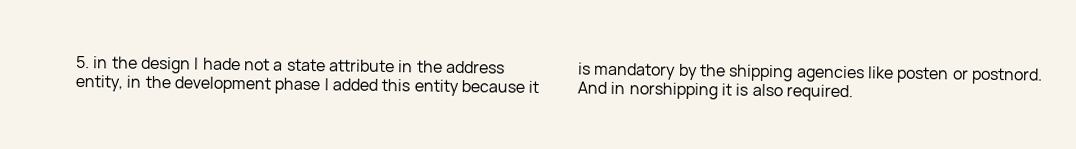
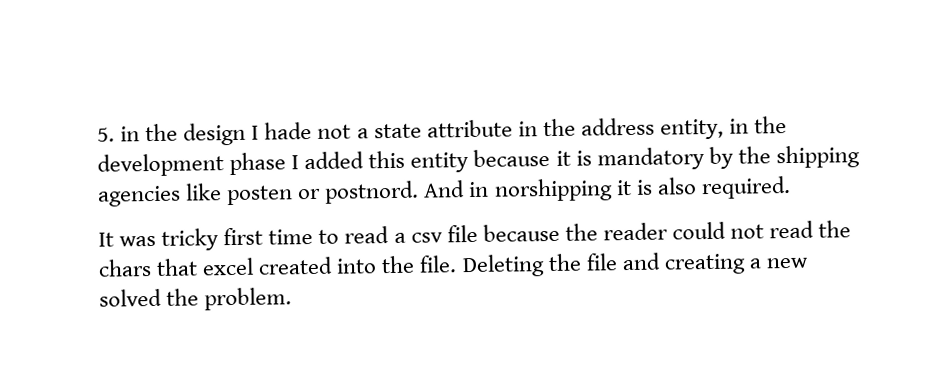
(853, 93) none -> [98,220,852,251] [98,252,809,278] [99,287,293,311] // It was tricky first time to read a csv file because the reader could not read the chars that excel created into the file. Deleting the file and creating a new solved the problem.

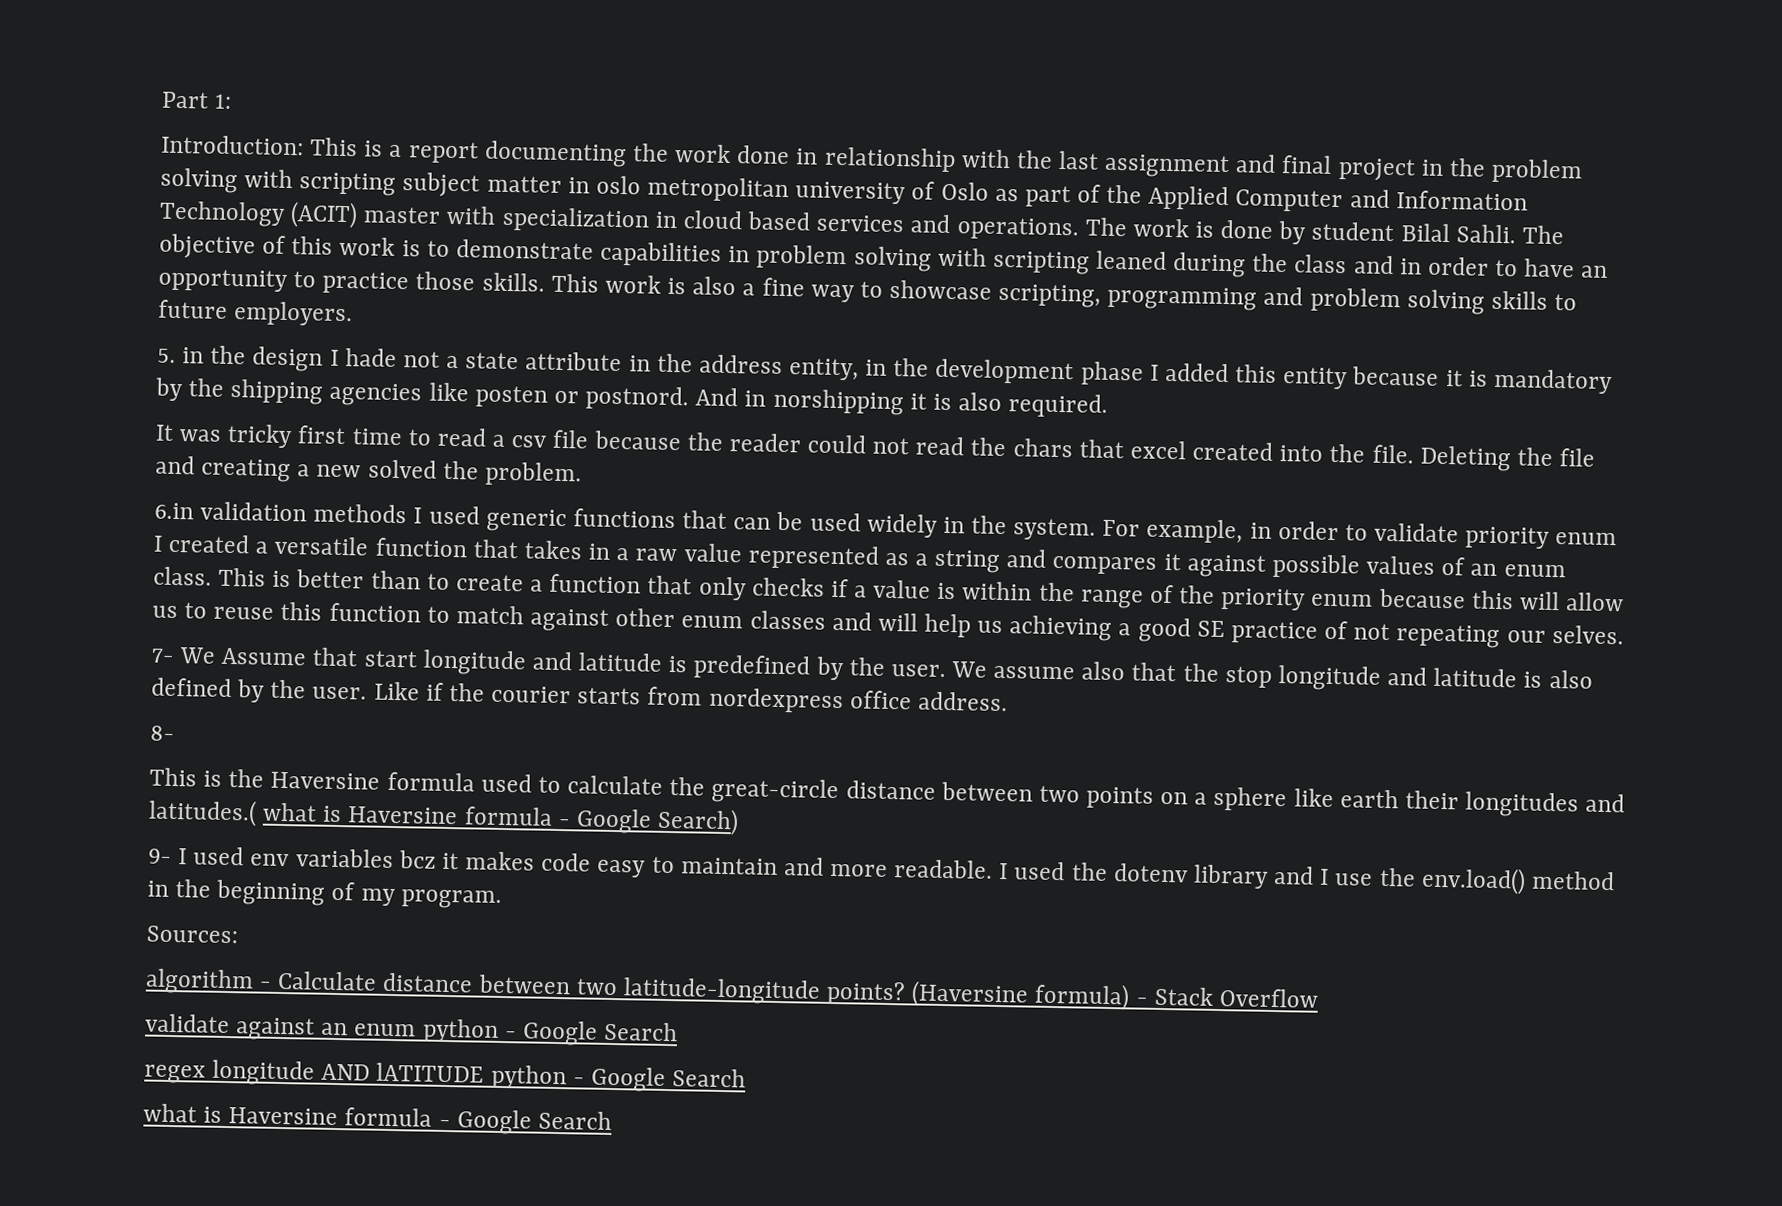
(97, 134) none -> [161,91,233,109] [161,134,1584,184] [160,167,1528,213] [159,200,1564,245] [159,233,1609,278] [158,268,1578,315] [158,299,354,327] Part 1: // Introduction: This is a report documenting the work done in relationship with the last assignment and final project in the problem solving with scripting subject matter in oslo metropolitan university of Oslo as part of the Applied Computer and Information Technology (ACIT) master with specialization in cloud based services and operations. The work is done by student Bilal Sahli. The objective of this work is to demonstrate capabilities in problem solving with scripting leaned during the class and in order to have an opportunity to practice those skills. This work is also a fine way to showcase scripting, programming and problem solving skills to future employers. //
(293, 299) none -> [154,501,1618,549] [153,533,1566,579] [153,566,1625,612] [152,601,1624,649] [151,647,1593,691] [151,677,1008,714] [150,725,175,742] [149,767,1626,818] [148,798,740,836] [148,846,1615,895] [147,879,502,909] [146,925,239,944] [145,968,1319,1011] [145,1013,679,1046] [144,1059,747,1092] [143,1103,612,1135] // 6.in validation methods I used generic functions that can be used widely in the system. For example, in order to validate priority enum I created a versatile function that takes in a raw value represented as a string and compares it against possible values of an enum class. This is better than to create a function that only checks if a value is within the range of the priority enum because this will allow us to reuse this function to match against other enum classes and will help us achieving a good SE practice of not repeating our selves. // 7- We Assume that start longitude and latitude is predefined by the user. We assume also that the stop longitude and latitude is also defined by the user. Like if the courier starts from nordexpress office address. // 8- // This is the Haversine formula used to calculate the great-circle distance between two points on a sphere like earth their longitudes and latitudes.( what is Haversine formula - Google Search) // 9- I used env variables bcz it makes code easy to maintain and more readable. I used the dotenv library and I use the env.load() method in the beginning of my program. // Sources: // algorithm - Calculate distance between two latitude-longitude points? (Haversine formula) - Stack Overflow // validate against an enum python - Google Search // regex longitude AND lATITUDE python - Google Search // what is Haversine formula - Google Search

